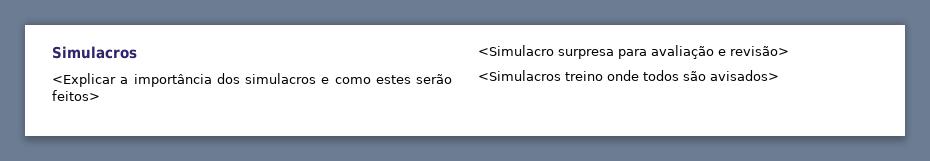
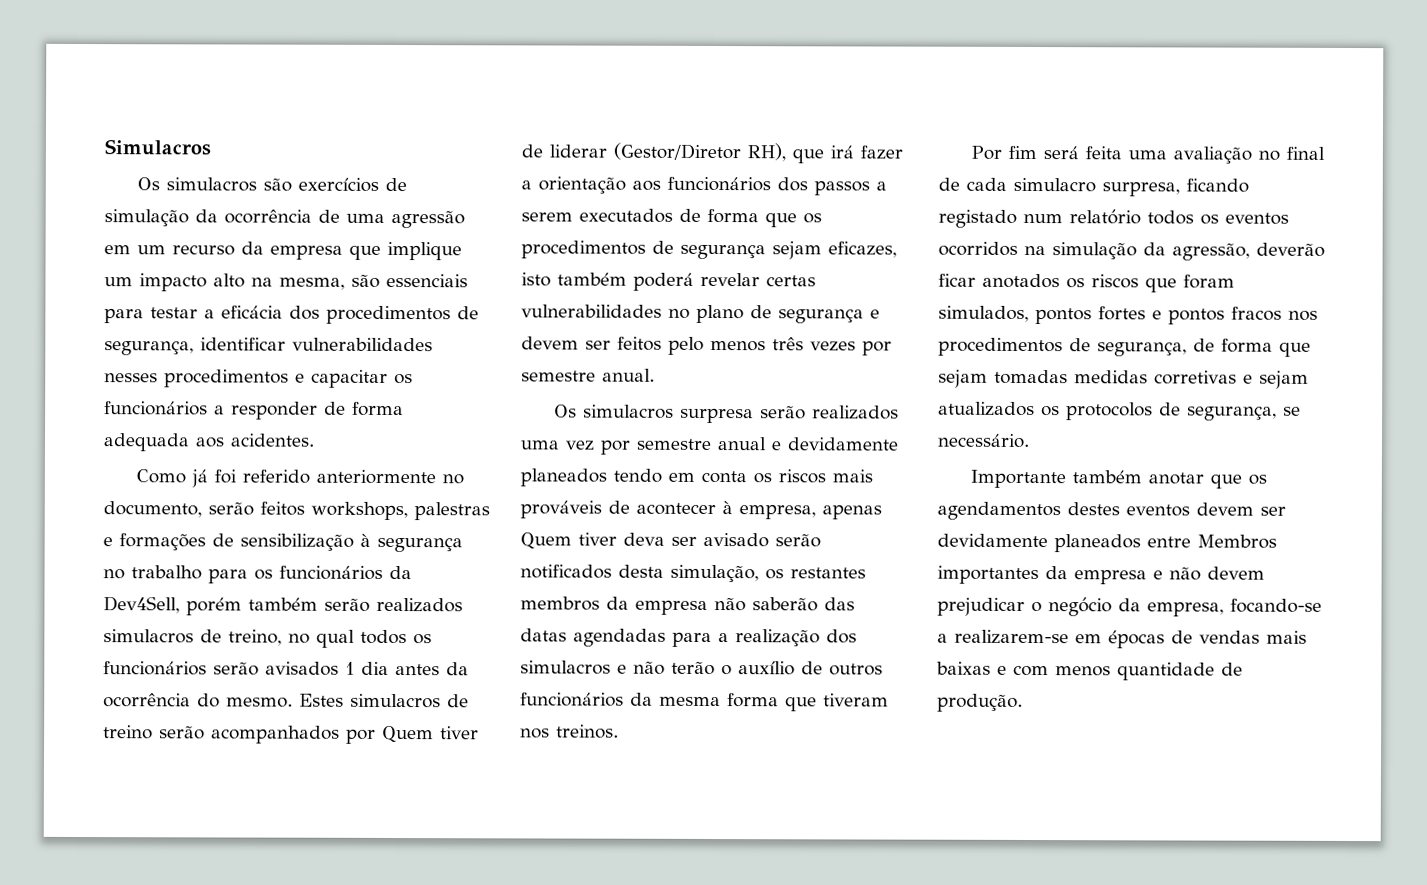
[52,73,452,87] [52,90,100,101] [478,45,789,59] [478,70,779,81] <Explicar a importância dos simulacros e como estes serão feitos> // <Simulacro surpresa para avaliação e revisão> // <Simulacros treino onde todos são avisados> -> [136,177,407,192] [104,209,465,229] [104,241,462,261] [104,273,468,292] [104,305,479,325] [104,337,433,356] [104,369,413,388] [104,401,404,420] [103,433,315,452] [135,469,464,488] [103,501,490,521] [103,533,463,553] [103,565,412,584] [103,596,463,616] [103,629,432,648] [103,661,469,676] [103,693,469,709] [103,725,479,744] [521,142,903,164] [521,176,887,196] [521,208,822,228] [521,240,897,260] [521,272,816,291] [521,304,880,324] [521,336,892,356] [521,368,655,382] [553,404,899,424] [520,437,899,455] [520,468,873,487] [520,500,882,520] [520,532,821,550] [520,564,866,583] [520,596,855,615] [520,628,857,647] [520,660,883,676] [520,692,889,712] [520,724,619,739] [970,145,1325,164] [938,177,1249,197] [938,209,1289,228] [938,241,1325,261] [938,273,1235,293] [938,305,1318,325] [938,337,1311,357] [938,369,1309,389] [938,401,1301,421] [937,433,1030,448] [969,469,1267,489] [937,501,1286,521] [937,533,1277,553] [937,565,1265,585] [937,597,1322,617] [937,629,1307,649] [936,661,1243,681] [937,693,1023,712] Os simulacros são exercícios de simulação da ocorrência de uma agressão em um recurso da empresa que implique um impacto alto na mesma, são essenciais para testar a eficácia dos procedimentos de segurança, identificar vulnerabilidades nesses procedimentos e capacitar os funcionários a responder de forma adequada aos acidentes. // Como já foi referido anteriormente no documento, serão feitos workshops, palestras e formações de sensibilização à segurança no trabalho para os funcionários da Dev4Sell, porém também serão realizados simulacros de treino, no qual todos os funcionários serão avisados 1 dia antes da ocorrência do mesmo. Estes simulacros de treino serão acompanhados por Quem tiver de liderar (Gestor/Diretor RH), que irá fazer a orientação aos funcionários dos passos a serem executados de forma que os procedimentos de segurança sejam eficazes, isto também poderá revelar certas vulnerabilidades no plano de segurança e devem ser feitos pelo menos três vezes por semestre anual. // Os simulacros surpresa serão realizados uma vez por semestre anual e devidamente planeados tendo em conta os riscos mais prováveis de acontecer à empresa, apenas Quem tiver deva ser avisado serão notificados desta simulação, os restantes membros da empresa não saberão das datas agendadas para a realização dos simulacros e não terão o auxílio de outros funcionários da mesma forma que tiveram nos treinos. // Por fim será feita uma avaliação no final de cada simulacro surpresa, ficando registado num relatório todos os eventos ocorridos na simulação da agressão, deverão ficar anotados os riscos que foram simulados, pontos fortes e pontos fracos nos procedimentos de segurança, de forma que sejam tomadas medidas corretivas e sejam atualizados os protocolos de segurança, se necessário. // Importante também anotar que os agendamentos destes eventos devem ser devidamente planeados entre Membros importantes da empresa e não devem prejudicar o negócio da empresa, focando-se a realizarem-se em épocas de vendas mais baixas e com menos quantidade de produção.

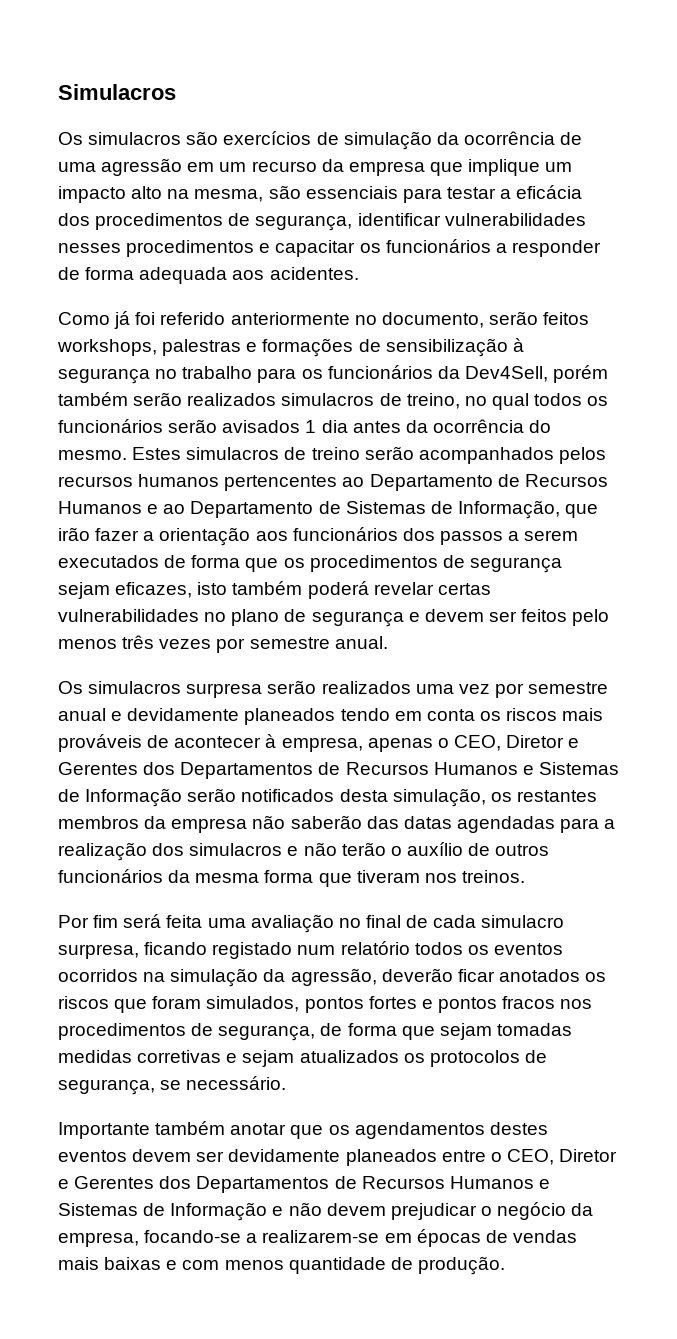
[346,725,479,744] [521,142,854,164] por Quem tiver de liderar (Gestor/Diretor RH), que irá -> [558,447,606,464] [58,474,608,491] [58,500,599,519] [58,527,90,541] pelos recursos humanos pertencentes ao Departamento de Recursos Humanos e ao Departamento de Sistemas de Informação, que irão
[520,532,769,550] Quem tiver deva ser avisado -> [437,735,580,751] [58,762,619,779] [58,788,183,807] o CEO, Diretor e Gerentes dos Departamentos de Recursos Humanos e Sistemas de Informação
[1197,534,1277,549] [937,565,1147,585] Membros importantes da empresa -> [490,1149,618,1165] [58,1176,550,1193] [58,1202,268,1221] o CEO, Diretor e Gerentes dos Departamentos de Recursos Humanos e Sistemas de Informação

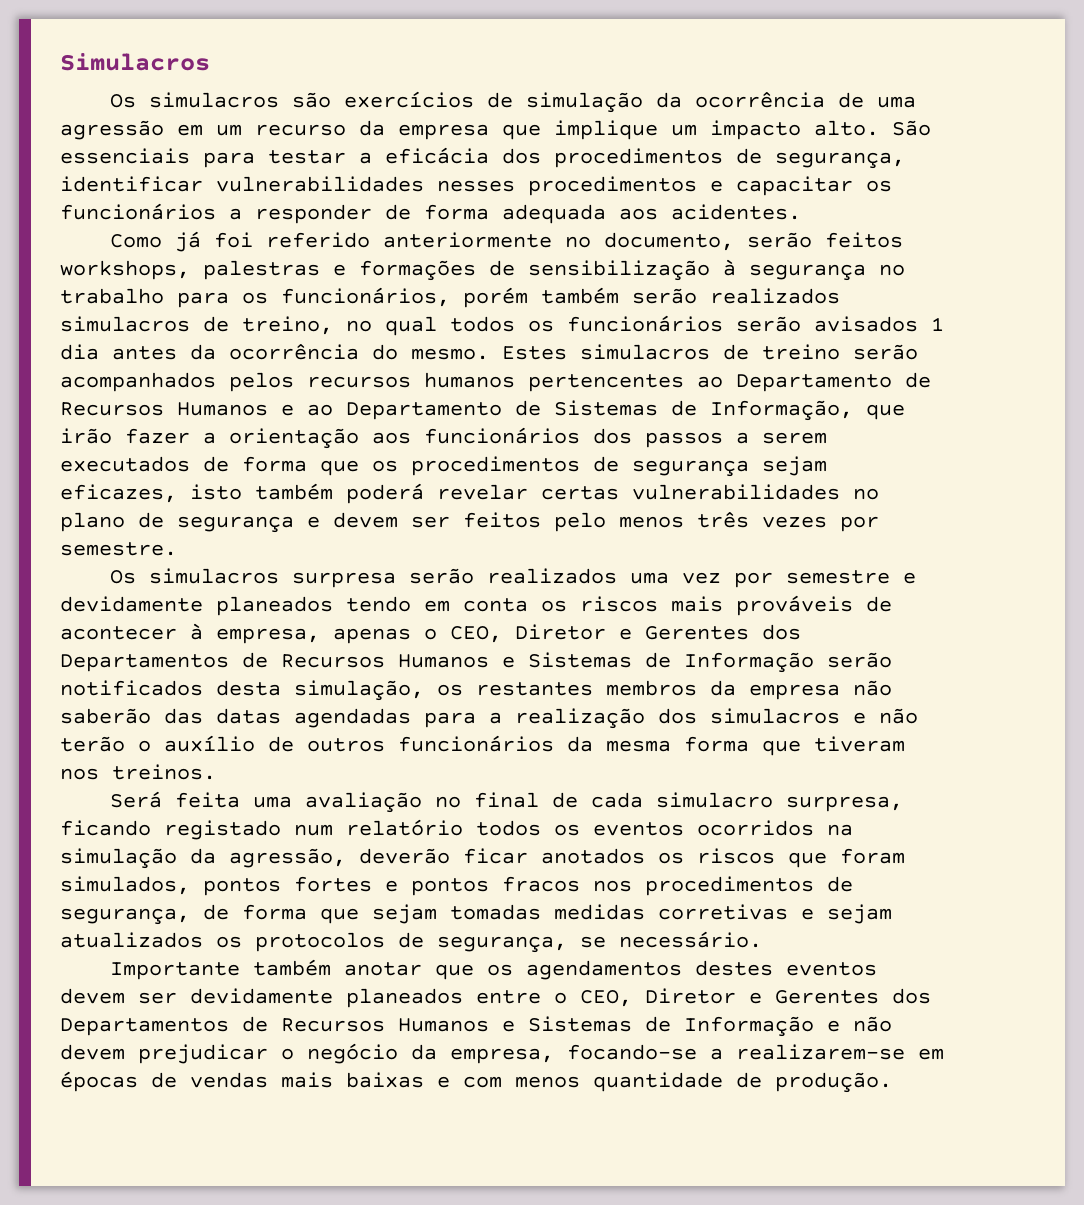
[131,185,301,202] alto na mesma, são -> [814,120,931,136] alto. São
[327,365,548,382] funcionários da Dev4Sell, -> [281,287,450,307] funcionários,
[249,636,388,649] semestre anual. -> [60,542,177,556] semestre.
[58,708,106,721] anual -> (891, 577) none
[58,914,162,928] Por fim será -> [110,791,163,808] Será

